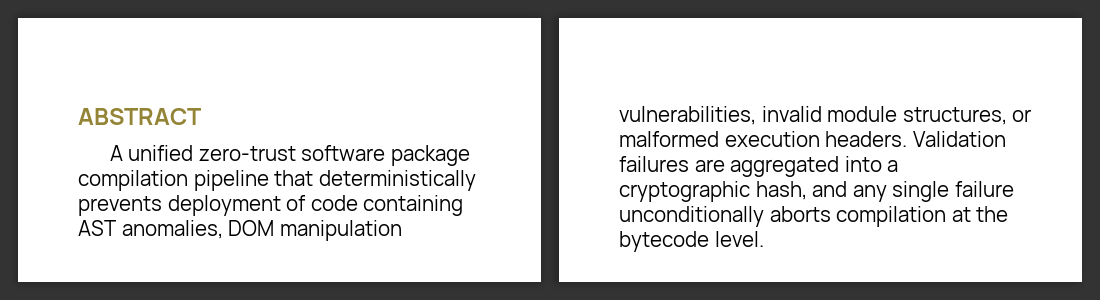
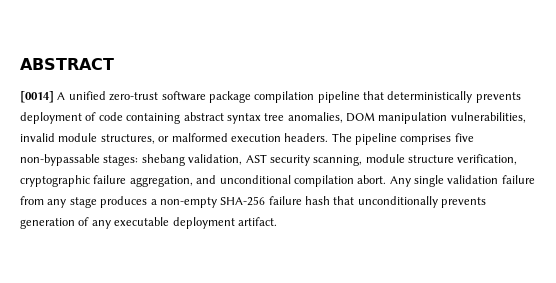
(202, 116) none -> [20,91,54,103] [0014]
[78,220,117,236] AST -> [183,112,285,124] abstract syntax tree
[912,131,1006,147] [619,156,899,177] [619,181,1014,202] [619,206,1009,227] [619,231,764,252] Validation failures are aggregated into a cryptographic hash, and any single failure unconditionally aborts compilation at the bytecode level. -> [331,133,474,145] [20,154,518,166] [20,175,535,187] [20,196,487,208] [20,217,277,229] The pipeline comprises five non-bypassable stages: shebang validation, AST security scanning, module structure verification, cryptographic failure aggregation, and unconditional compilation abort. Any single validation failure from any stage produces a non-empty SHA-256 failure hash that unconditionally prevents generation of any executable deployment artifact.

